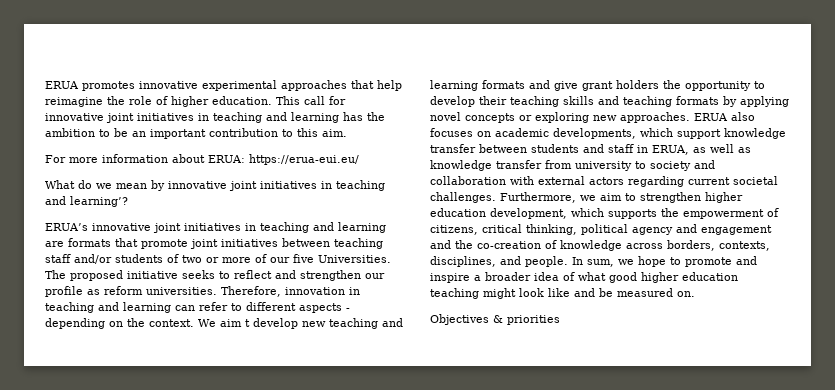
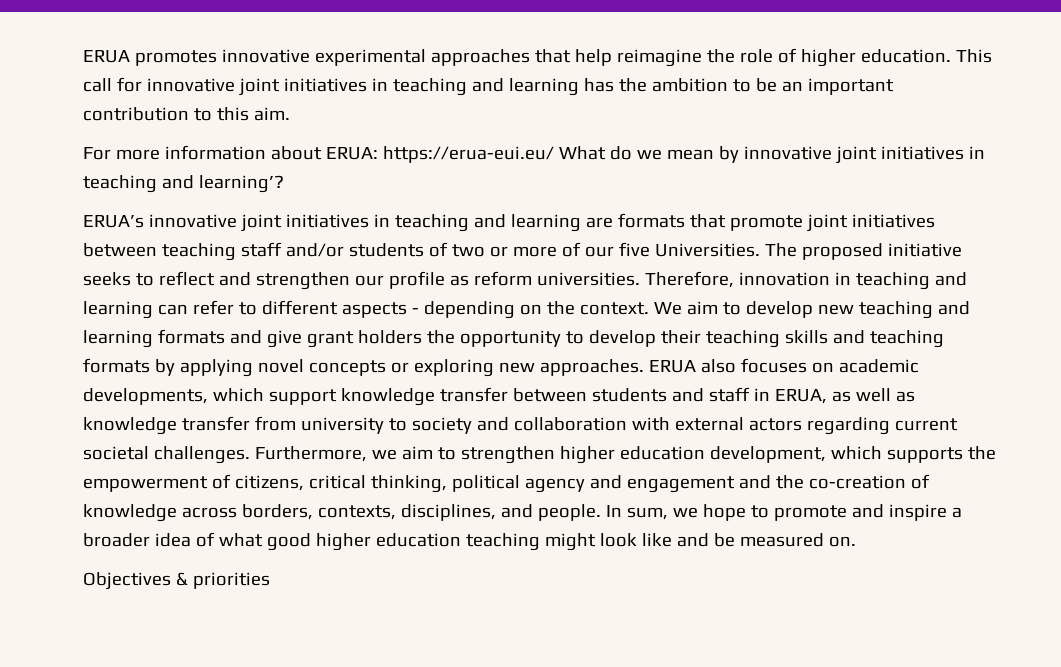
(359, 159) // -> (554, 154) none
[245,319,250,327] t -> [722,302,741,315] to

